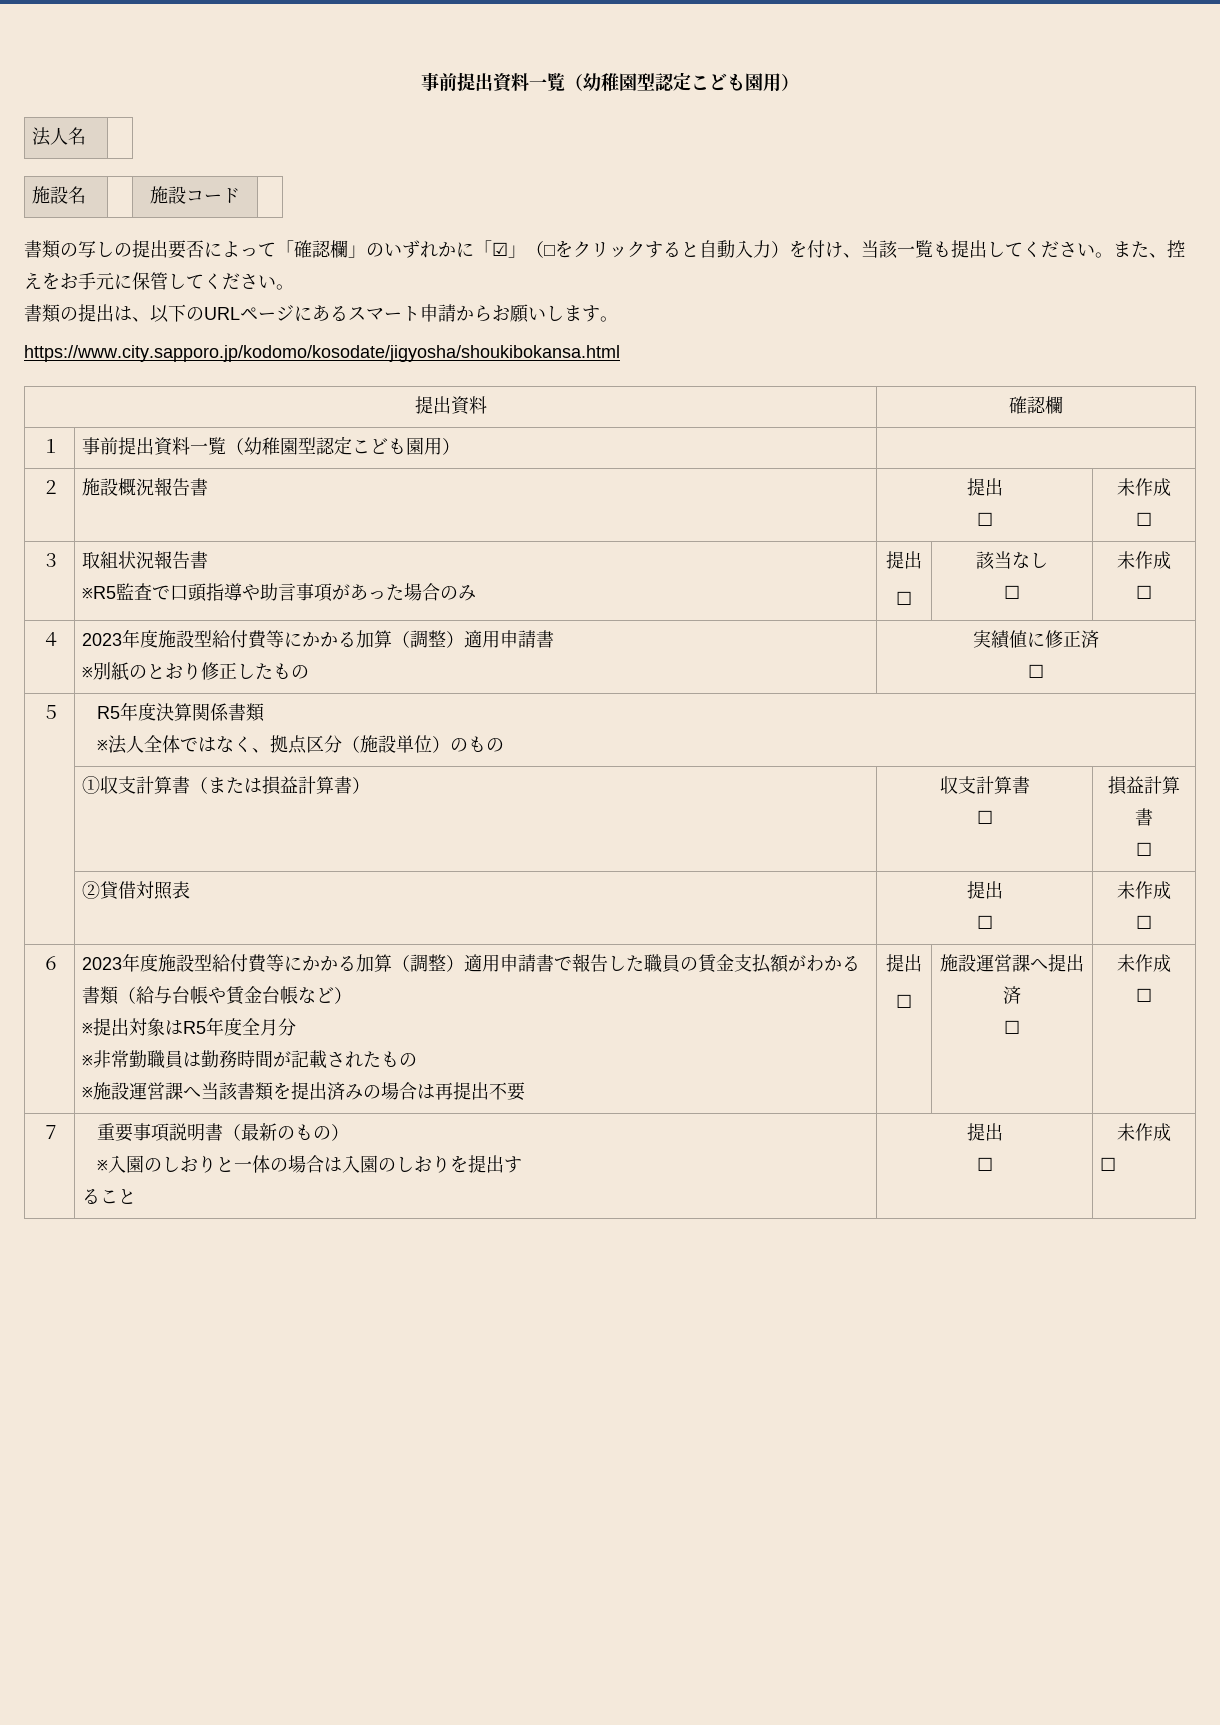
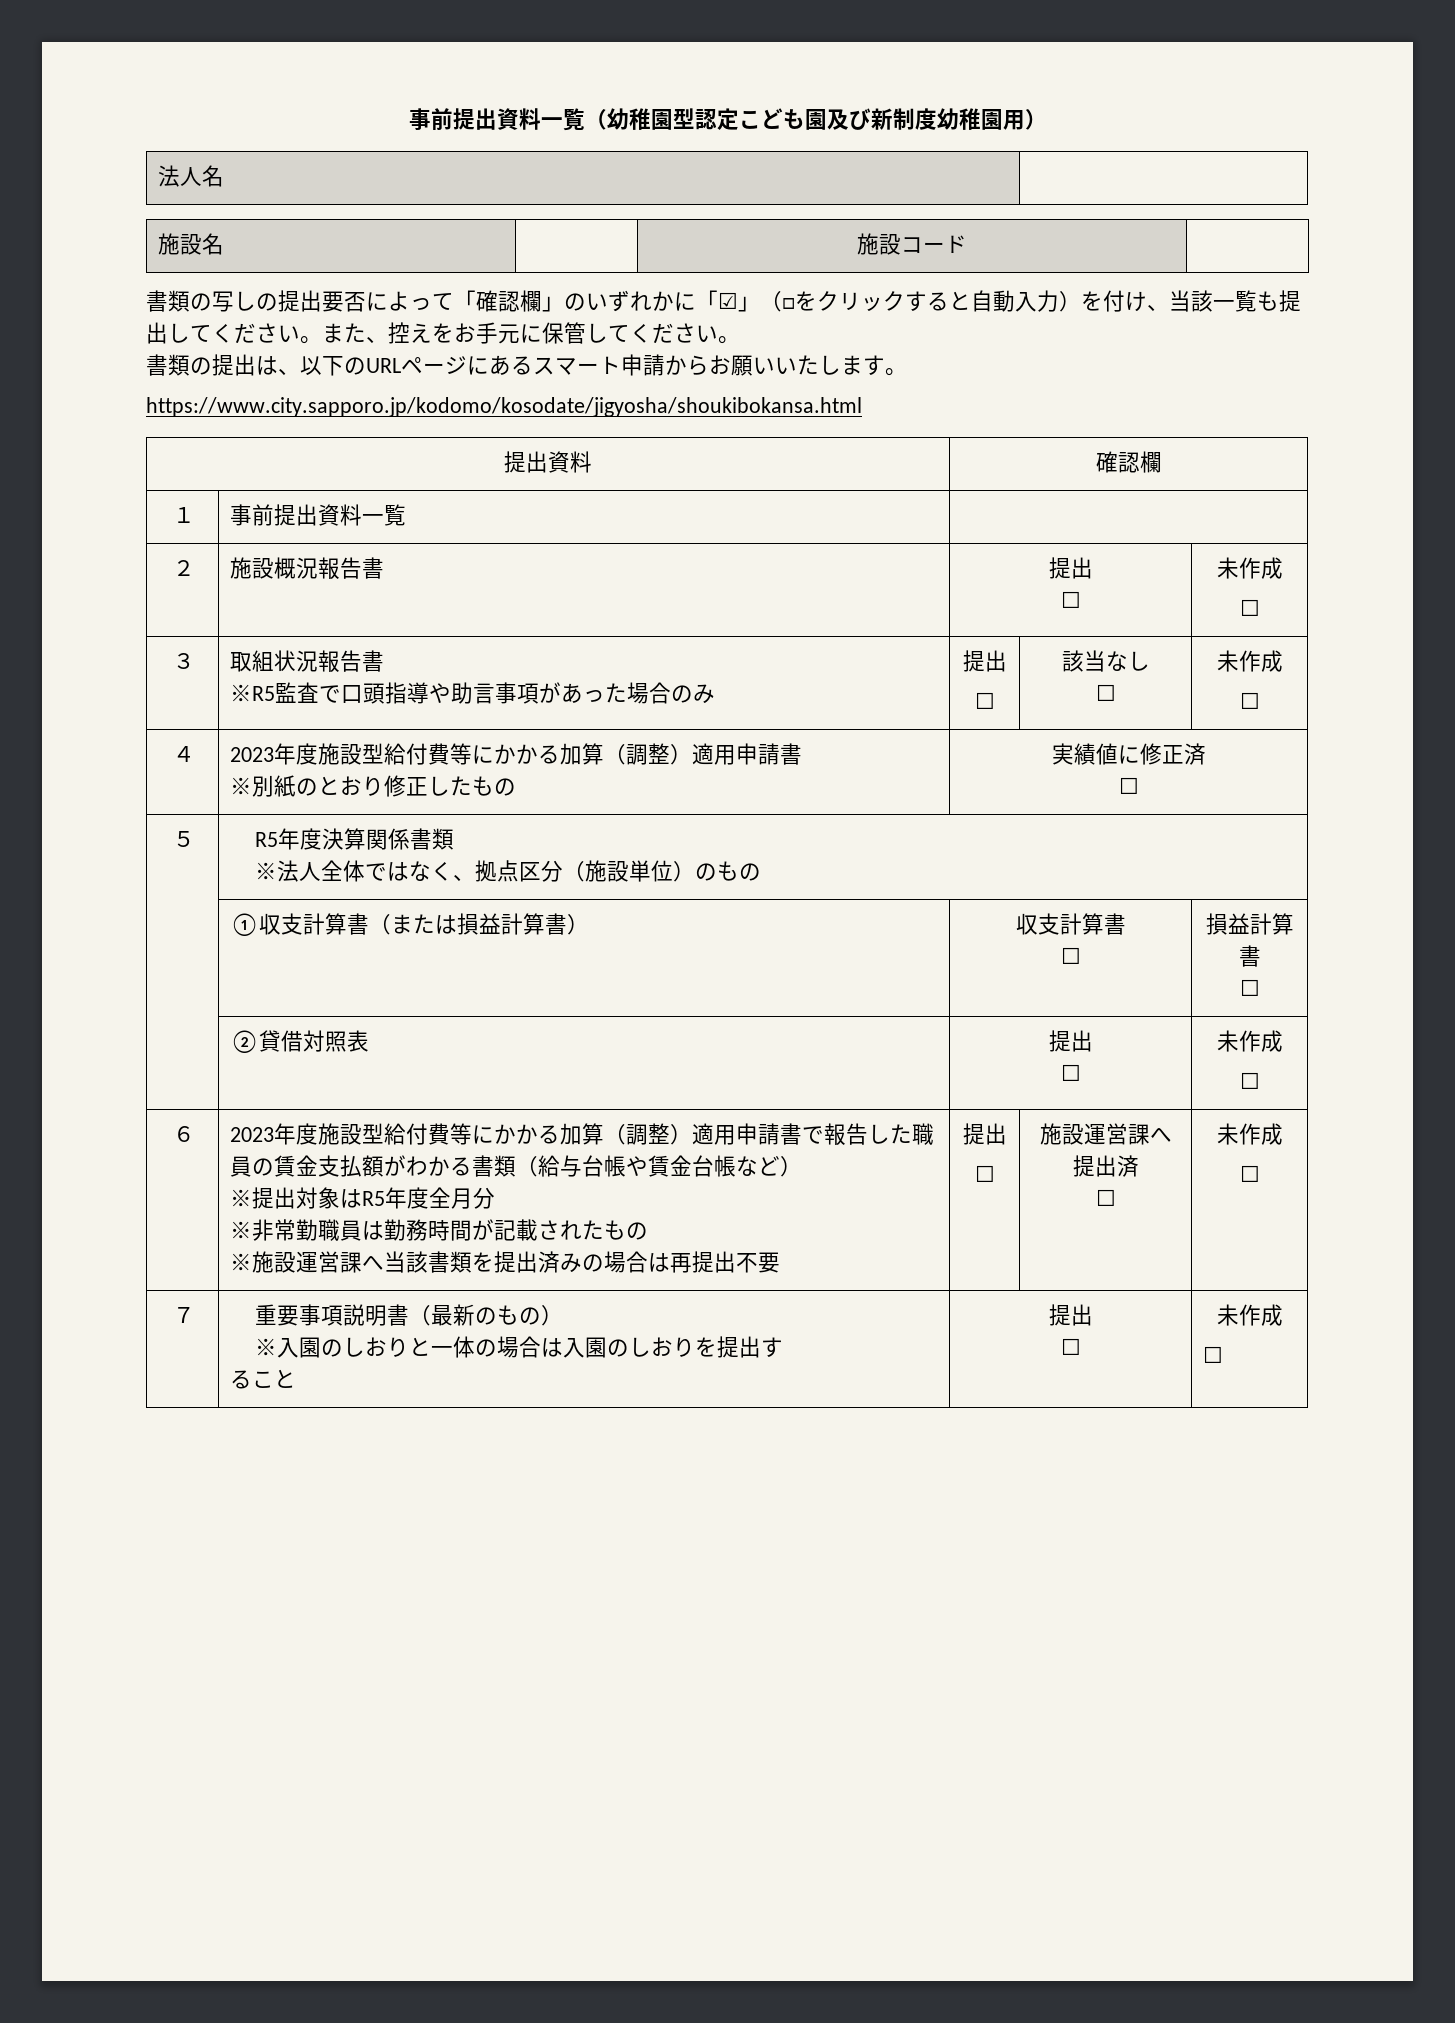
(763, 82) none -> [826,108,1003,130] 及び新制度幼稚園
(546, 314) none -> [775,355,819,375] いた
[225,436,460,455] （幼稚園型認定こども園用） -> (407, 515) none

